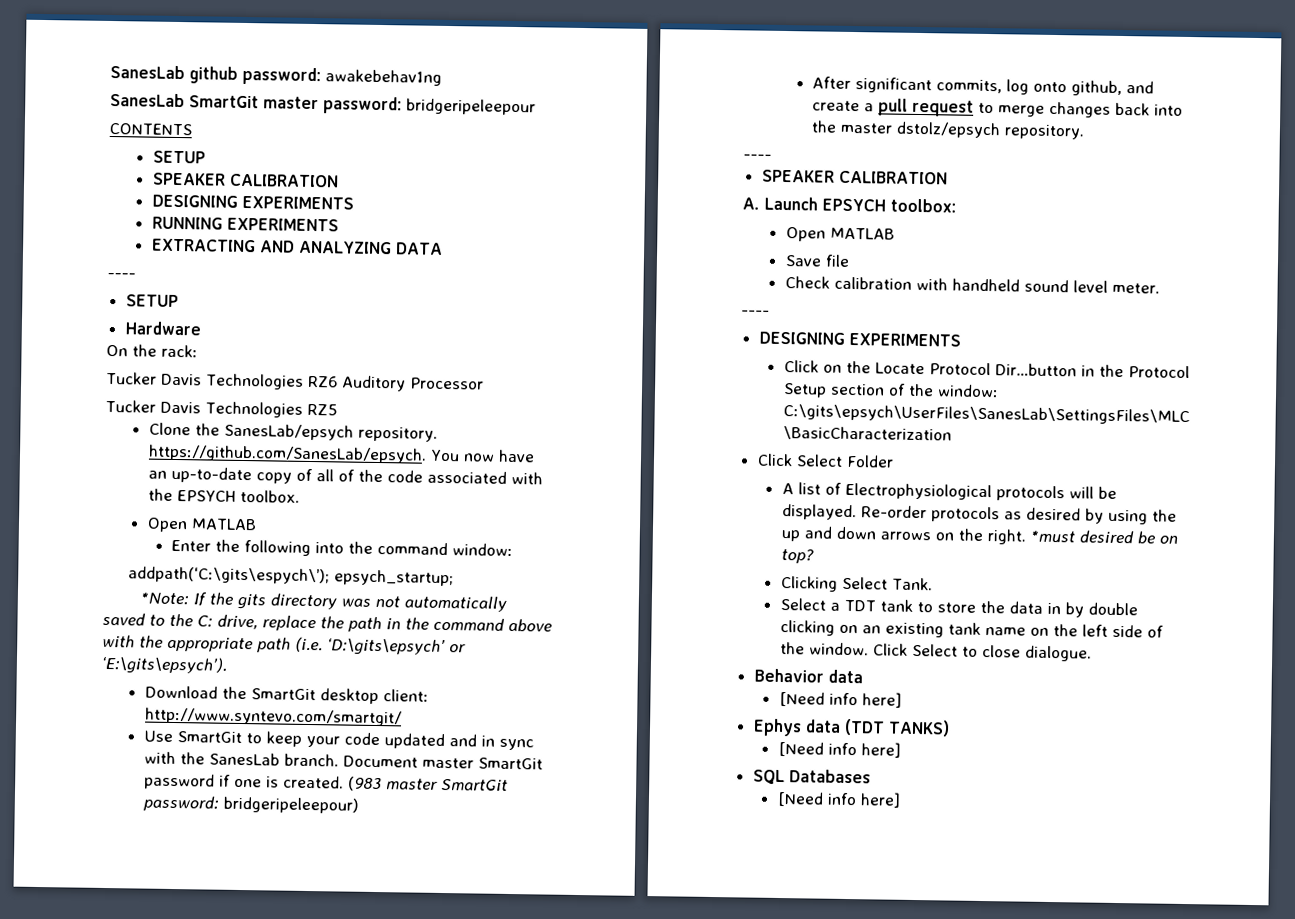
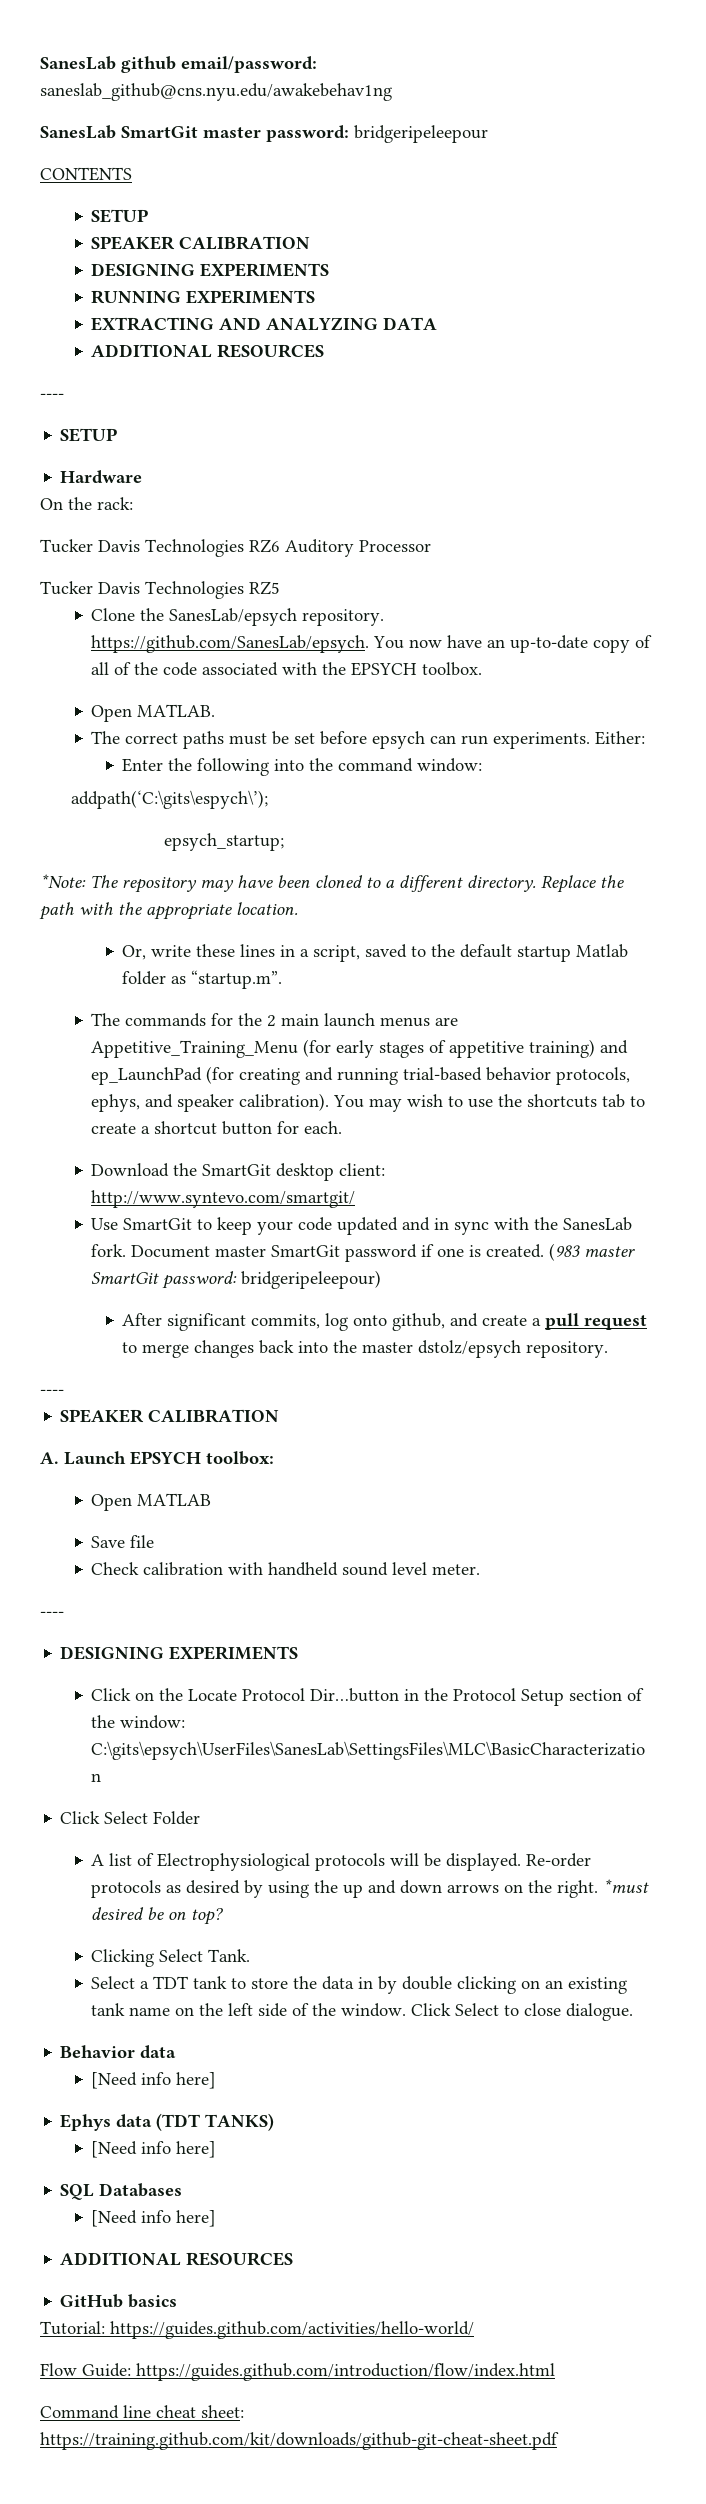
[242,66,442,86] password: awakebehav1ng -> [181,56,317,73] [40,83,392,101] email/password: saneslab_github@cns.nyu.edu/awakebehav1ng
(443, 248) none -> [91,344,325,358] // ADDITIONAL RESOURCES
[190,518,257,531] MATLAB -> [137,704,216,717] [91,731,646,749] MATLAB. // The correct paths must be set before epsych can run experiments. Either:
(330, 575) none -> (268, 799) //
[193,592,508,612] [102,612,552,633] [102,634,466,657] [101,655,228,675] If the gits directory was not automatically saved to the C: drive, replace the path in the command above with the appropriate path (i.e. ‘D:\gits\epsych’ or ‘E:\gits\epsych’). -> [90,875,624,893] [39,902,298,920] [122,944,629,962] [122,970,283,989] [91,1013,459,1027] [91,1039,629,1058] [91,1066,631,1085] [91,1093,646,1112] [91,1121,343,1135] The repository may have been cloned to a different directory. Replace the path with the appropriate location. // Or, write these lines in a script, saved to the default startup Matlab folder as “startup.m”. // The commands for the 2 main launch menus are Appetitive_Training_Menu (for early stages of appetitive training) and ep_LaunchPad (for creating and running trial-based behavior protocols, ephys, and speaker calibration). You may wish to use the shortcuts tab to create a shortcut button for each.
[283,753,339,767] branch. -> [91,1244,127,1257] fork.
(901, 800) none -> [60,2252,294,2266] [60,2294,178,2308] [40,2321,474,2339] [40,2363,555,2381] [40,2405,244,2419] [40,2432,559,2450] // ADDITIONAL RESOURCES // GitHub basics // Tutorial: https://guides.github.com/activities/hello-world/ // Flow Guide: https://guides.github.com/introduction/flow/index.html // Command line cheat sheet: https://training.github.com/kit/downloads/github-git-cheat-sheet.pdf

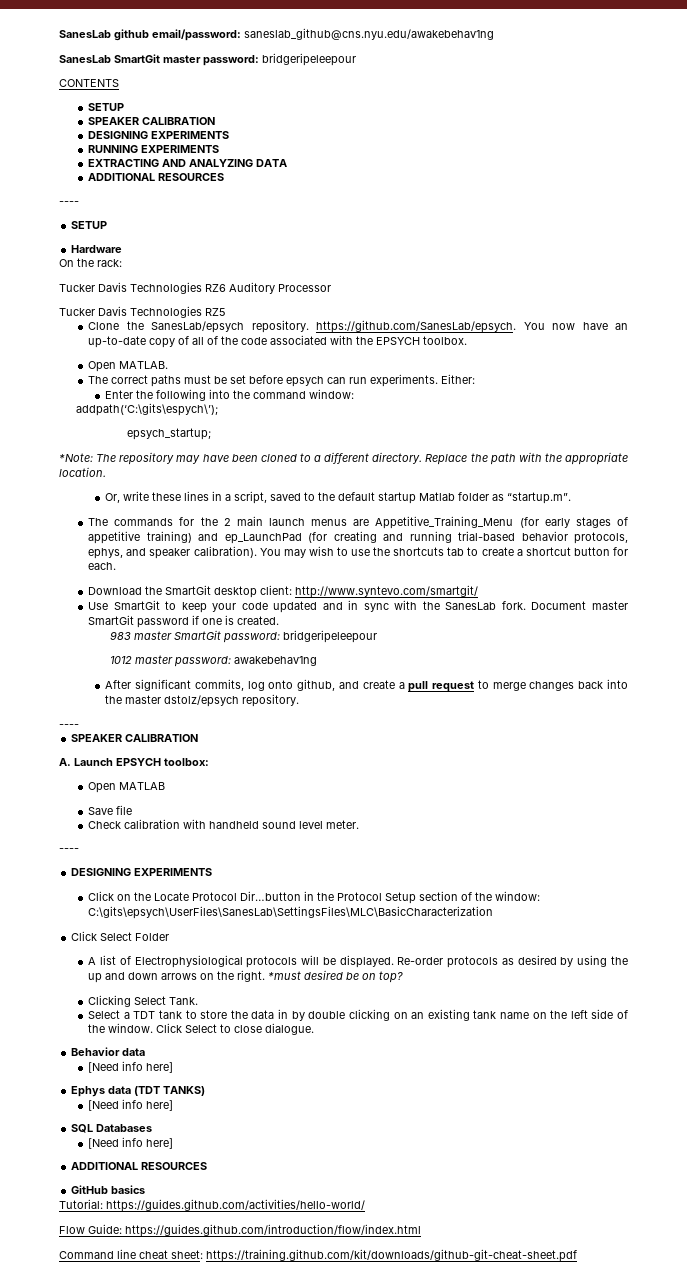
[549,1243,581,1261] (983 -> [110,631,132,640] // 983
[241,1270,382,1289] bridgeripeleepour) -> [283,630,378,643] [110,655,318,667] bridgeripeleepour // 1012 master password: awakebehav1ng

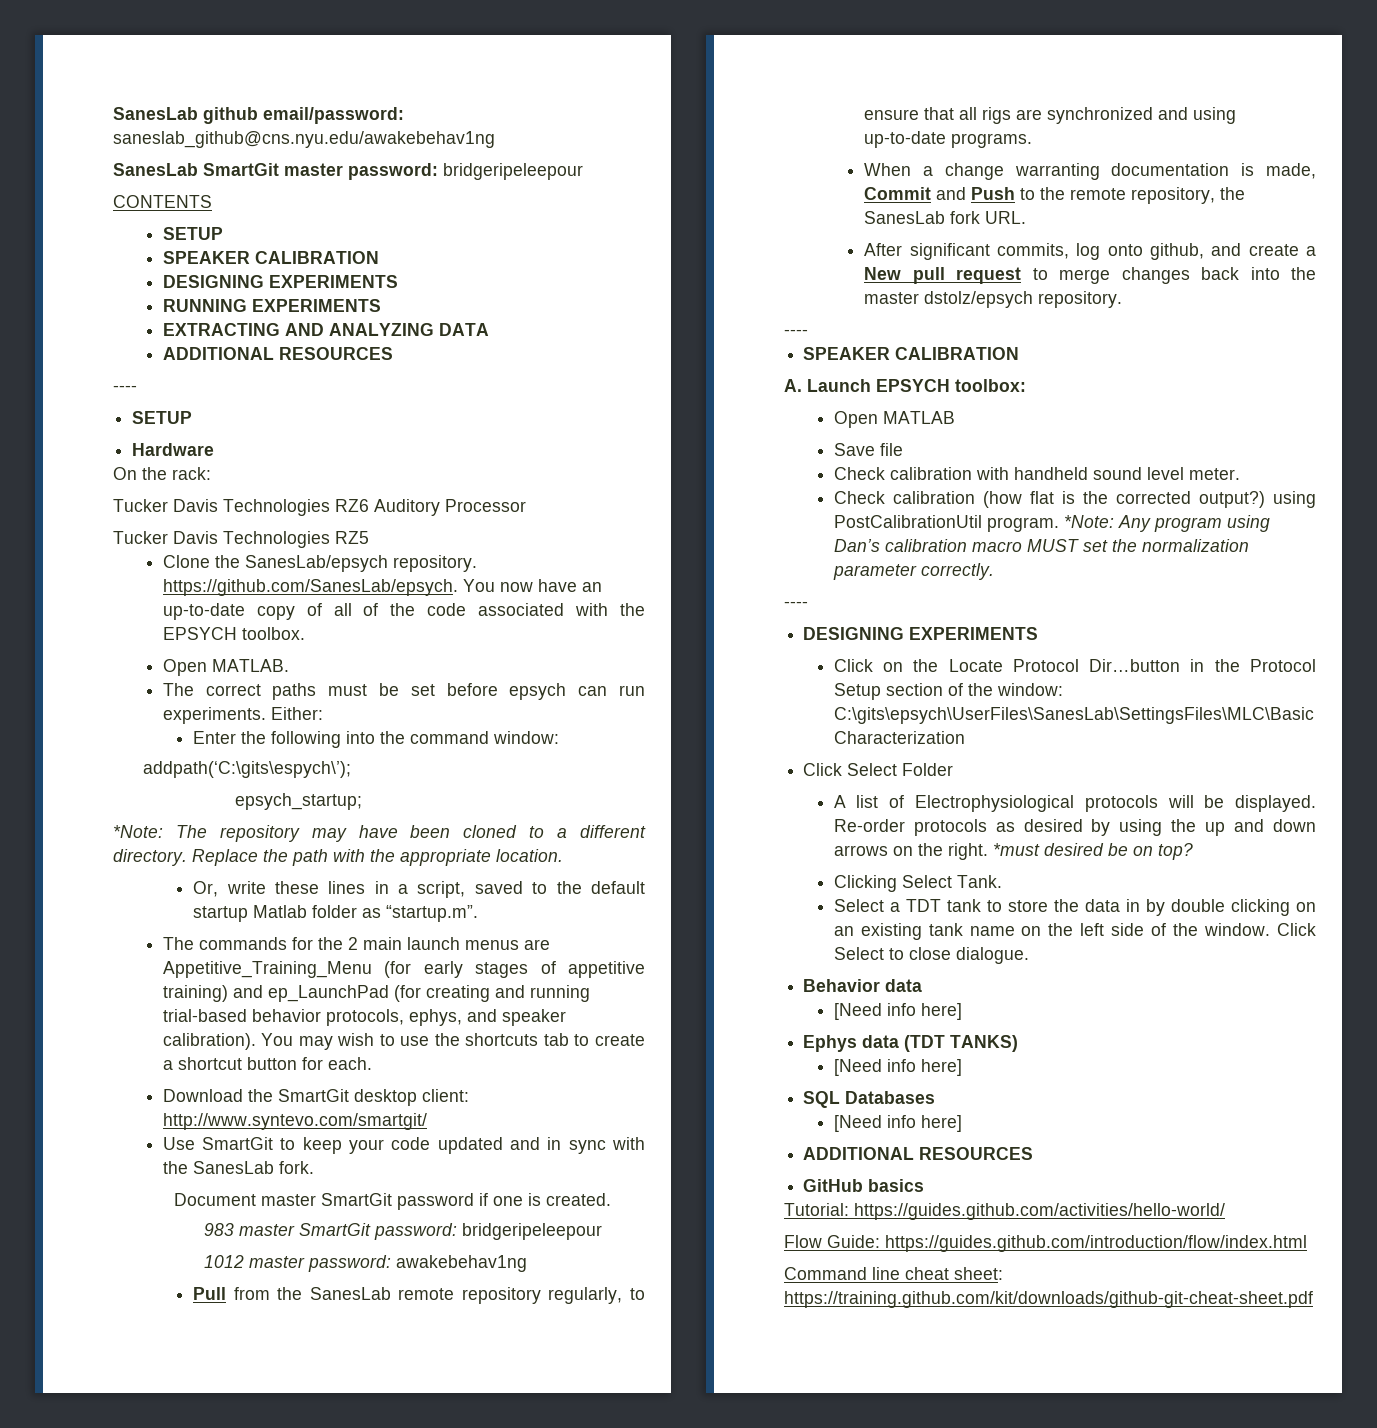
(526, 605) none -> (314, 1167) //
(318, 661) none -> [193,1287,645,1304] [864,107,1237,124] [864,131,1033,148] [864,163,1316,180] [864,187,1246,204] [864,211,1027,224] // Pull from the SanesLab remote repository regularly, to ensure that all rigs are synchronized and using up-to-date programs. // When a change warranting documentation is made, Commit and Push to the remote repository, the SanesLab fork URL.
(405, 685) none -> [864,267,902,280] New
(360, 824) none -> [833,491,1316,508] [833,515,1270,532] [833,539,1249,552] [832,563,994,580] // Check calibration (how flat is the corrected output?) using PostCalibrationUtil program. *Note: Any program using Dan’s calibration macro MUST set the normalization parameter correctly.

